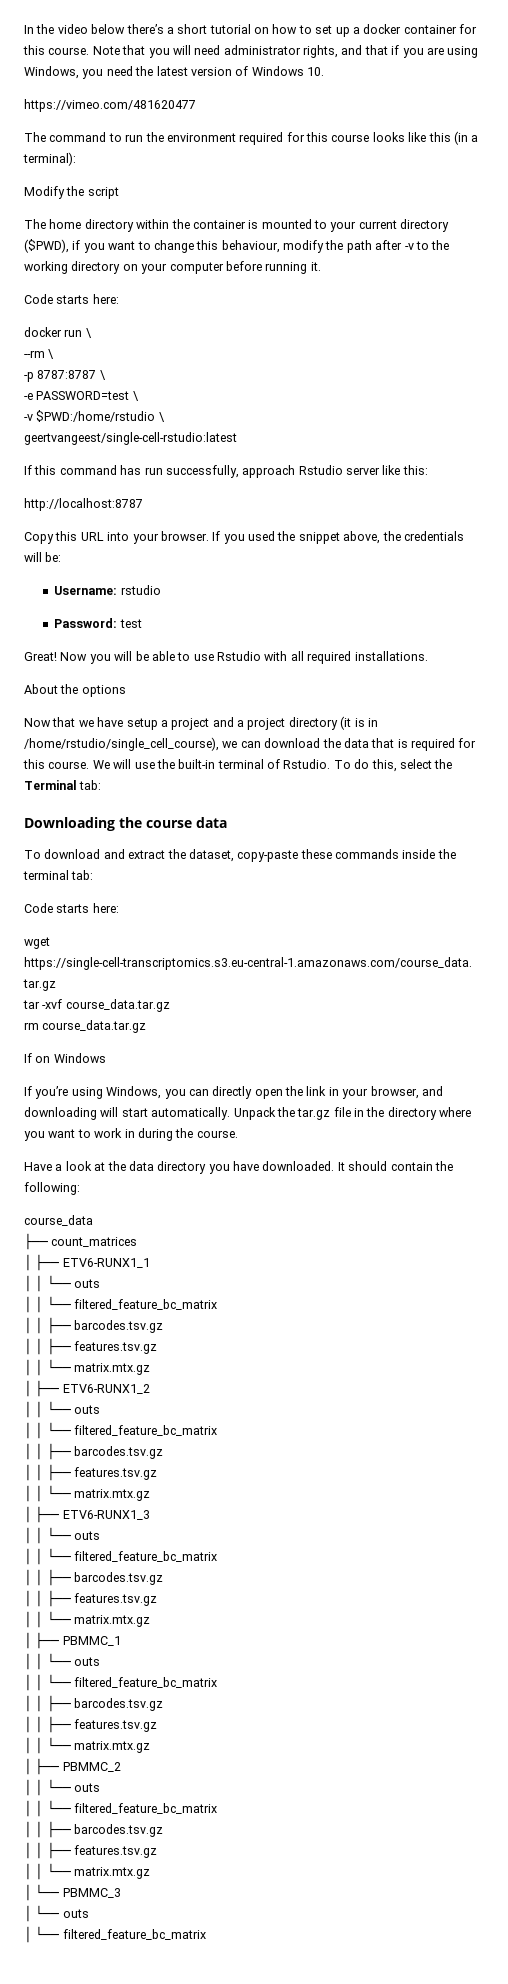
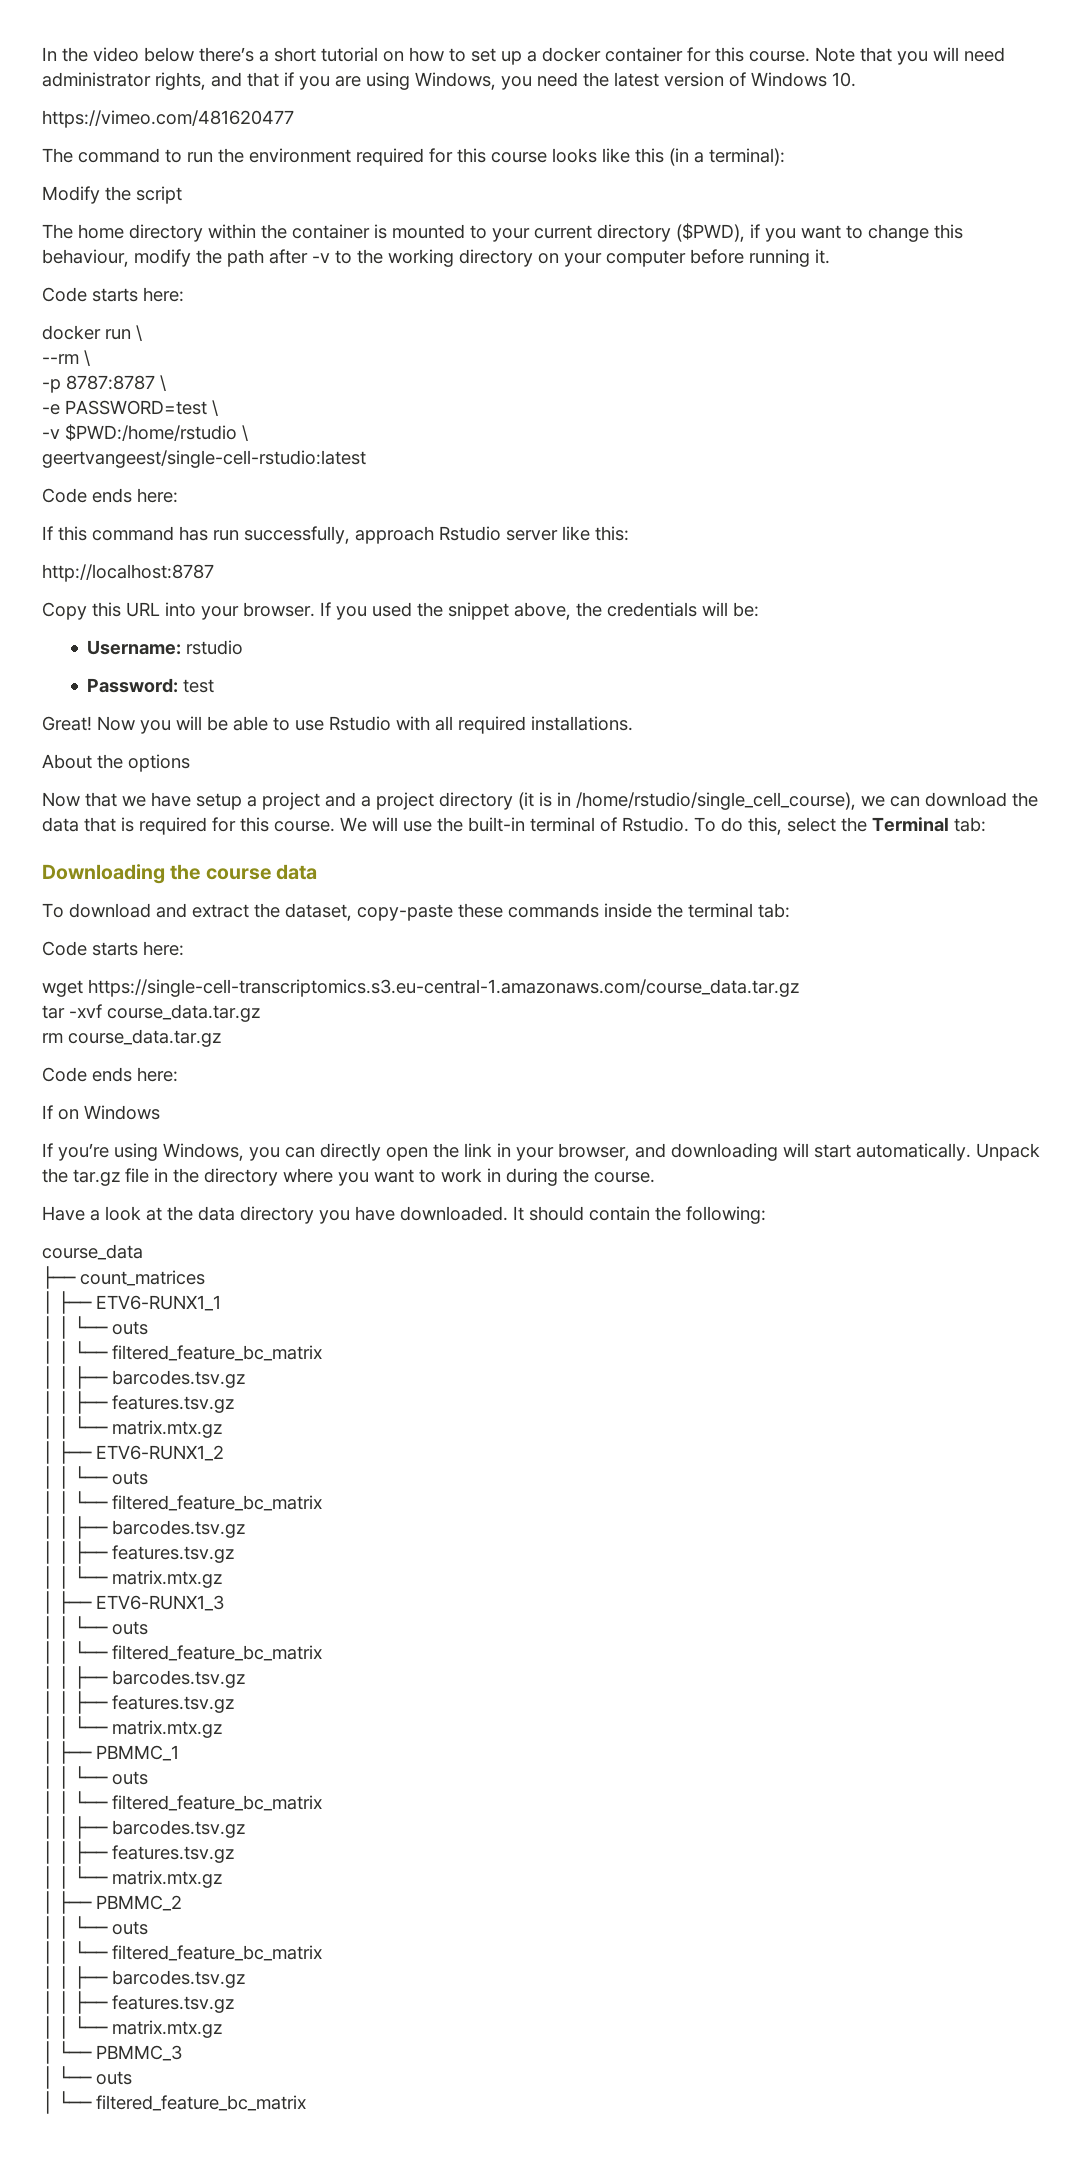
(237, 438) none -> [42,488,178,503] // Code ends here:
(147, 1026) none -> [42,1067,178,1082] // Code ends here:

